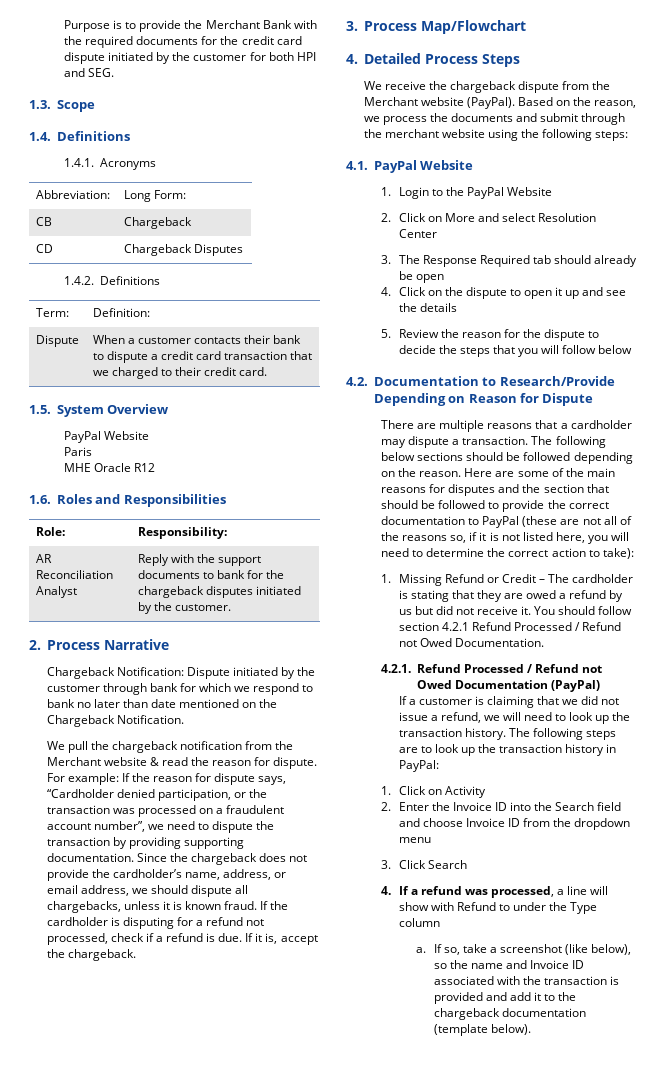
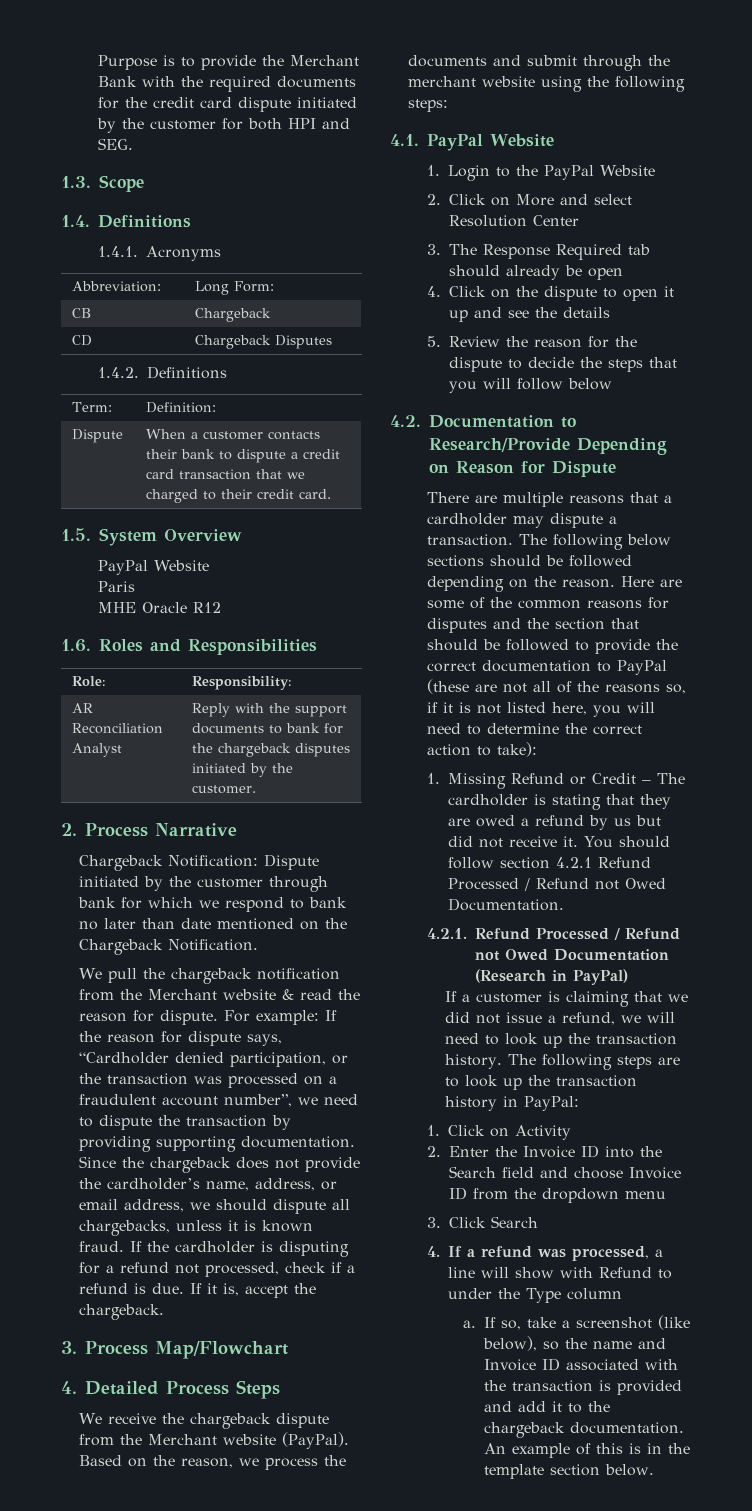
[586,468,615,477] main -> [517,600,581,609] common
[550,680,600,692] (PayPal) -> [474,969,628,985] (Research in PayPal)
[501,1008,586,1017] [433,1024,531,1036] documentation (template below). -> [569,1422,684,1434] [483,1443,690,1458] [483,1464,654,1479] documentation. An example of this is in the template section below.

